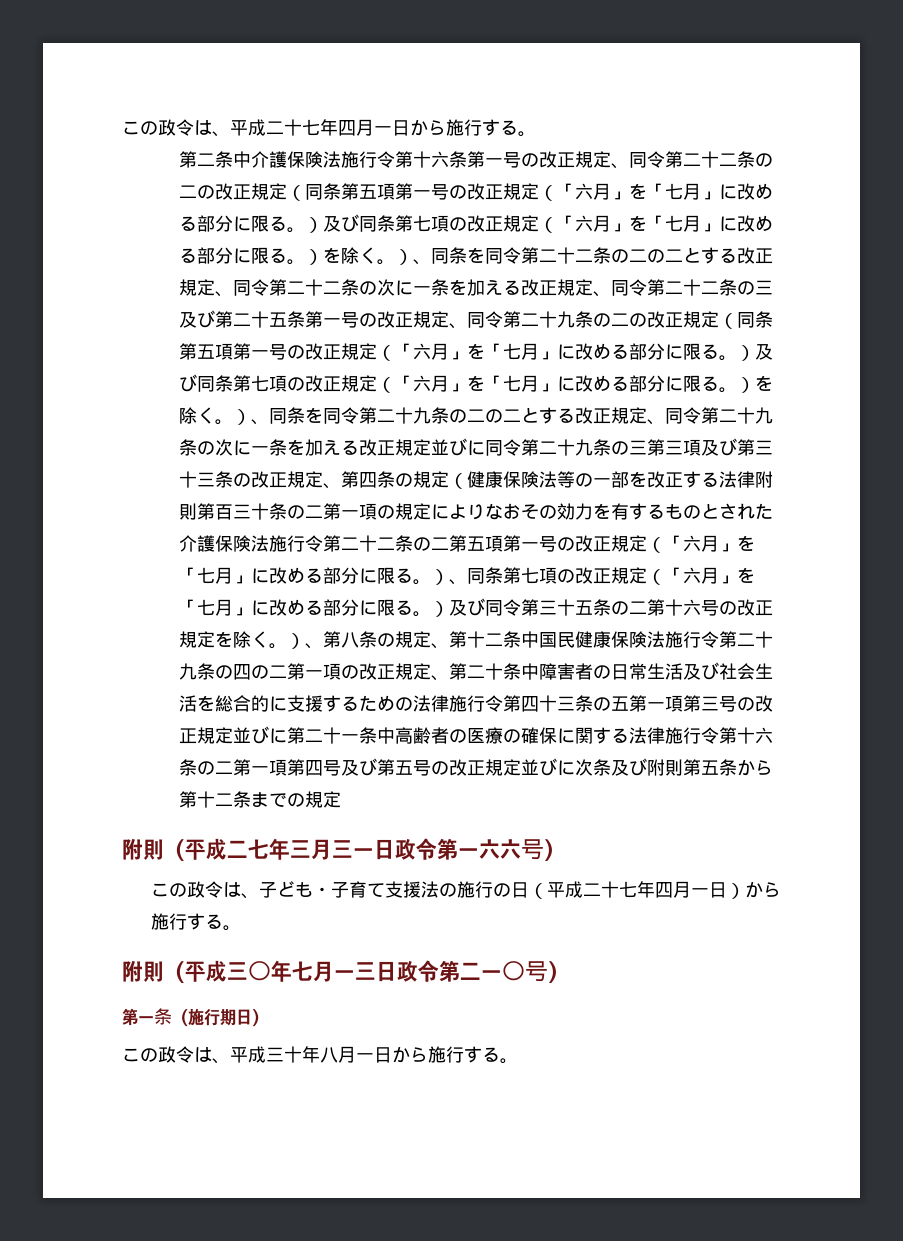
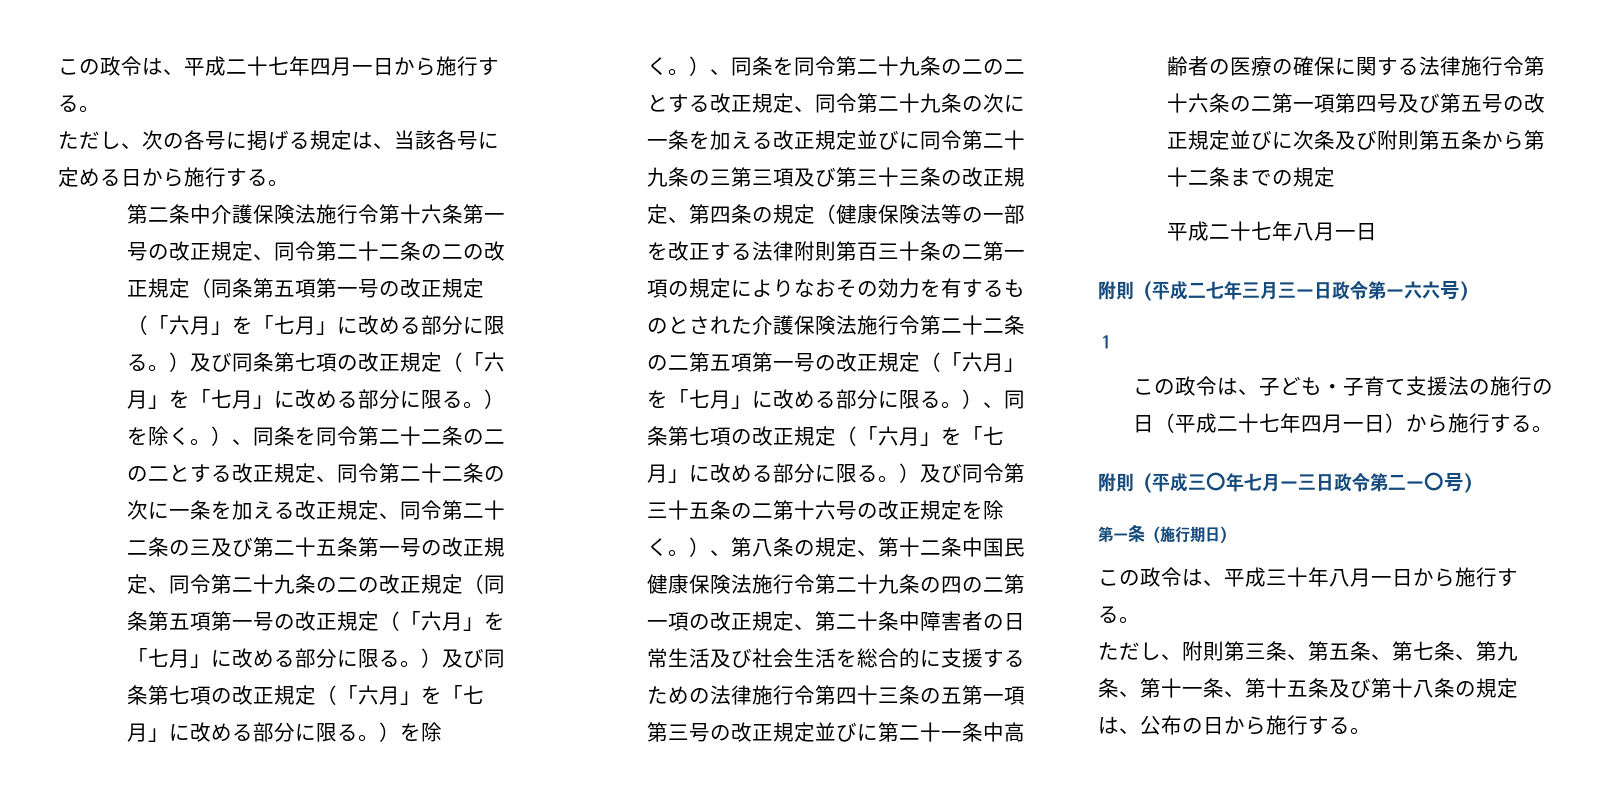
(536, 134) none -> [58,130,499,151] [58,167,289,187] // ただし、次の各号に掲げる規定は、当該各号に定める日から施行する。
(342, 799) none -> [1167,221,1378,241] // 平成二十七年八月一日
(565, 850) none -> [1098,335,1113,349] // １
(518, 1061) none -> [1098,641,1518,661] [1098,678,1518,698] [1098,715,1371,735] // ただし、附則第三条、第五条、第七条、第九条、第十一条、第十五条及び第十八条の規定は、公布の日から施行する。

